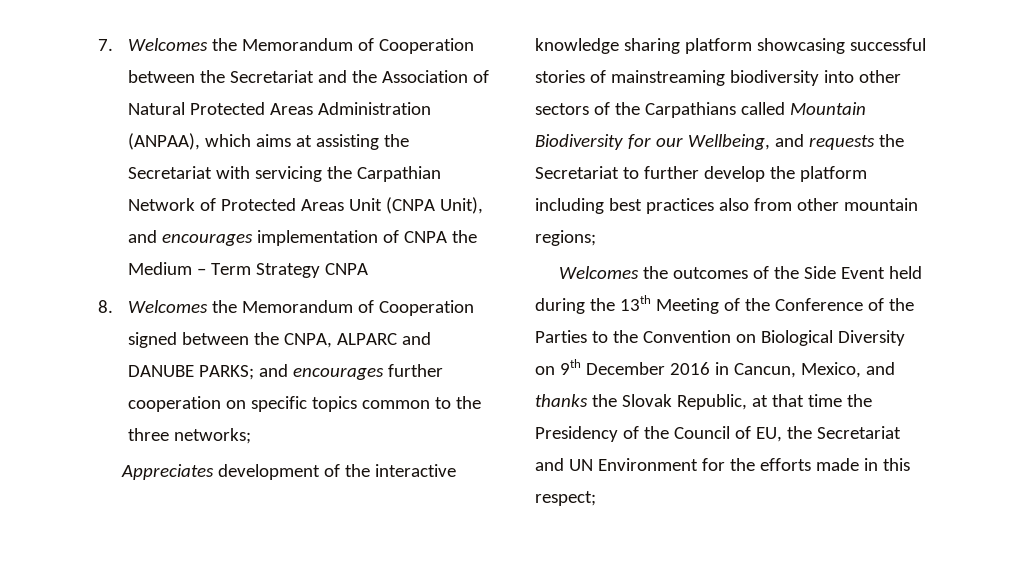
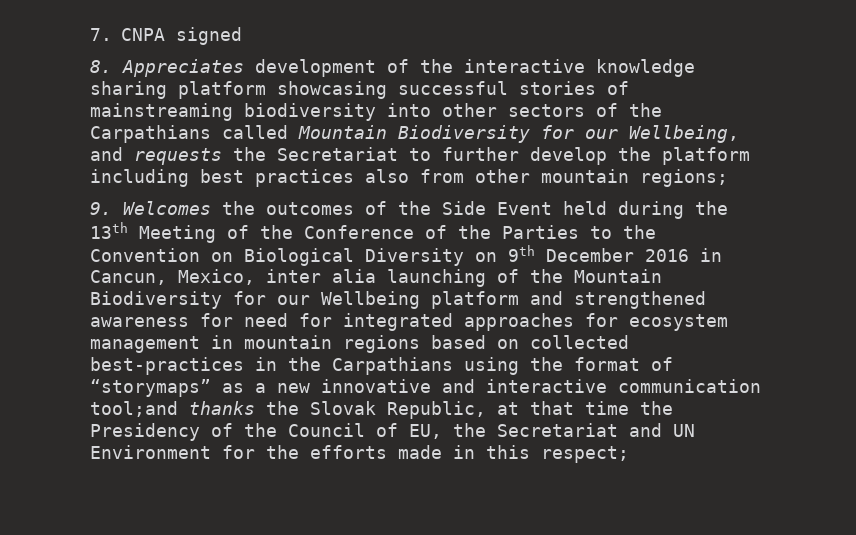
[128,38,475,54] [128,70,490,83] [128,102,432,115] [128,133,410,150] [128,166,442,182] [128,197,484,214] [128,230,478,246] [128,262,369,278] [98,300,475,316] [128,332,432,348] [128,364,444,380] [128,396,482,412] [128,428,252,444] Welcomes the Memorandum of Cooperation between the Secretariat and the Association of Natural Protected Areas Administration (ANPAA), which aims at assisting the Secretariat with servicing the Carpathian Network of Protected Areas Unit (CNPA Unit), and encourages implementation of CNPA the Medium – Term Strategy CNPA // 8. Welcomes the Memorandum of Cooperation signed between the CNPA, ALPARC and DANUBE PARKS; and encourages further cooperation on specific topics common to the three networks; // -> [121,27,242,45] [90,60,112,73] CNPA signed // 8.
(596, 238) none -> [90,202,112,215] 9.
[865,362,895,375] and -> [266,269,662,287] [90,291,706,309] [90,313,728,331] [90,335,629,353] [90,357,673,375] [90,379,761,397] [90,401,178,417] inter alia launching of the Mountain Biodiversity for our Wellbeing platform and strengthened awareness for need for integrated approaches for ecosystem management in mountain regions based on collected best-practices in the Carpathians using the format of “storymaps” as a new innovative and interactive communication tool;and

